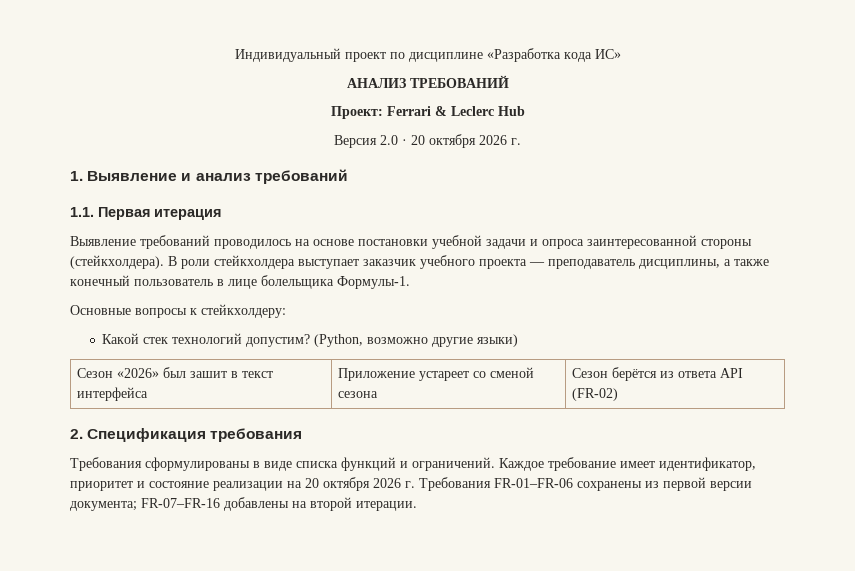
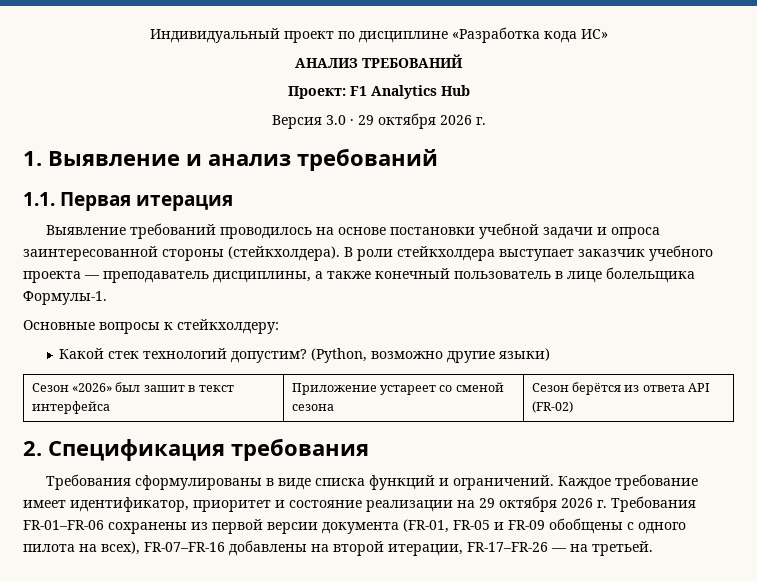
[386,106,494,116] Ferrari & Leclerc -> [349,85,437,99] F1 Analytics
[380,135,425,145] 2.0 · 20 -> [325,115,374,125] 3.0 · 29
[305,478,319,488] 20 -> [479,498,495,508] 29
[70,497,417,511] документа; FR-07–FR-16 добавлены на второй итерации. -> [322,518,686,534] [23,540,653,556] документа (FR-01, FR-05 и FR-09 обобщены с одного пилота на всех), FR-07–FR-16 добавлены на второй итерации, FR-17–FR-26 — на третьей.

